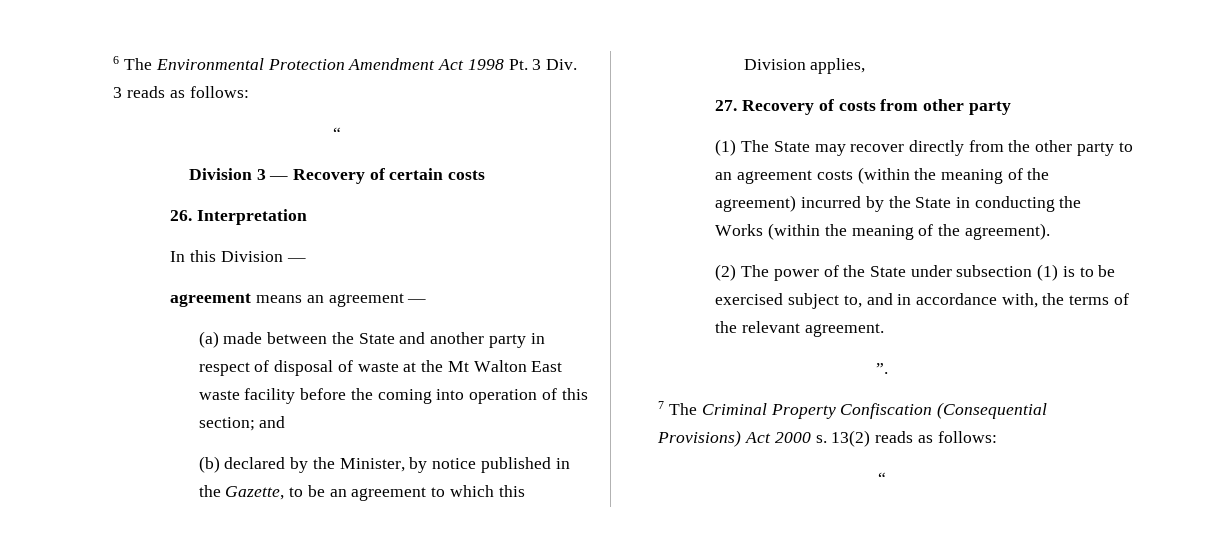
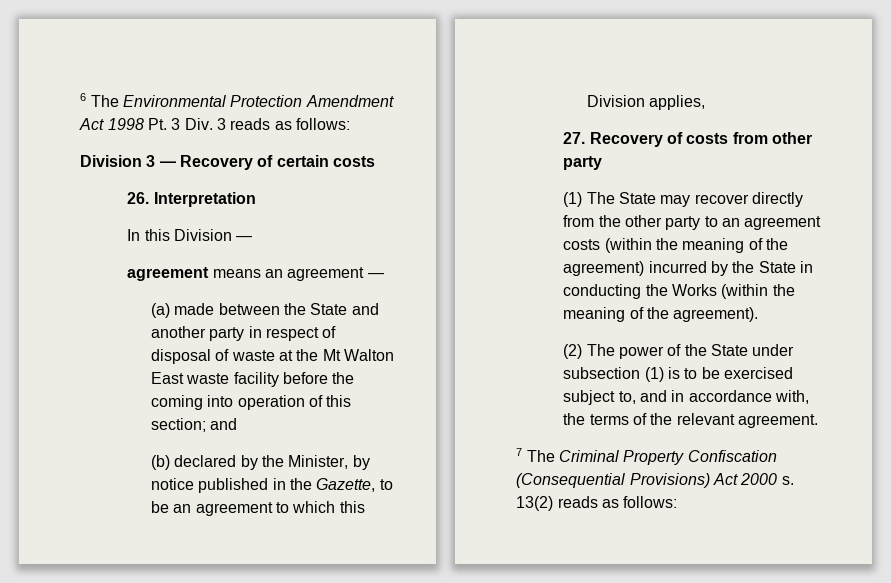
[333,127,341,139] // “ -> (351, 124) none
[876,363,888,374] // ”. -> (819, 421) none
[878,472,886,484] // “ -> (678, 502) none

